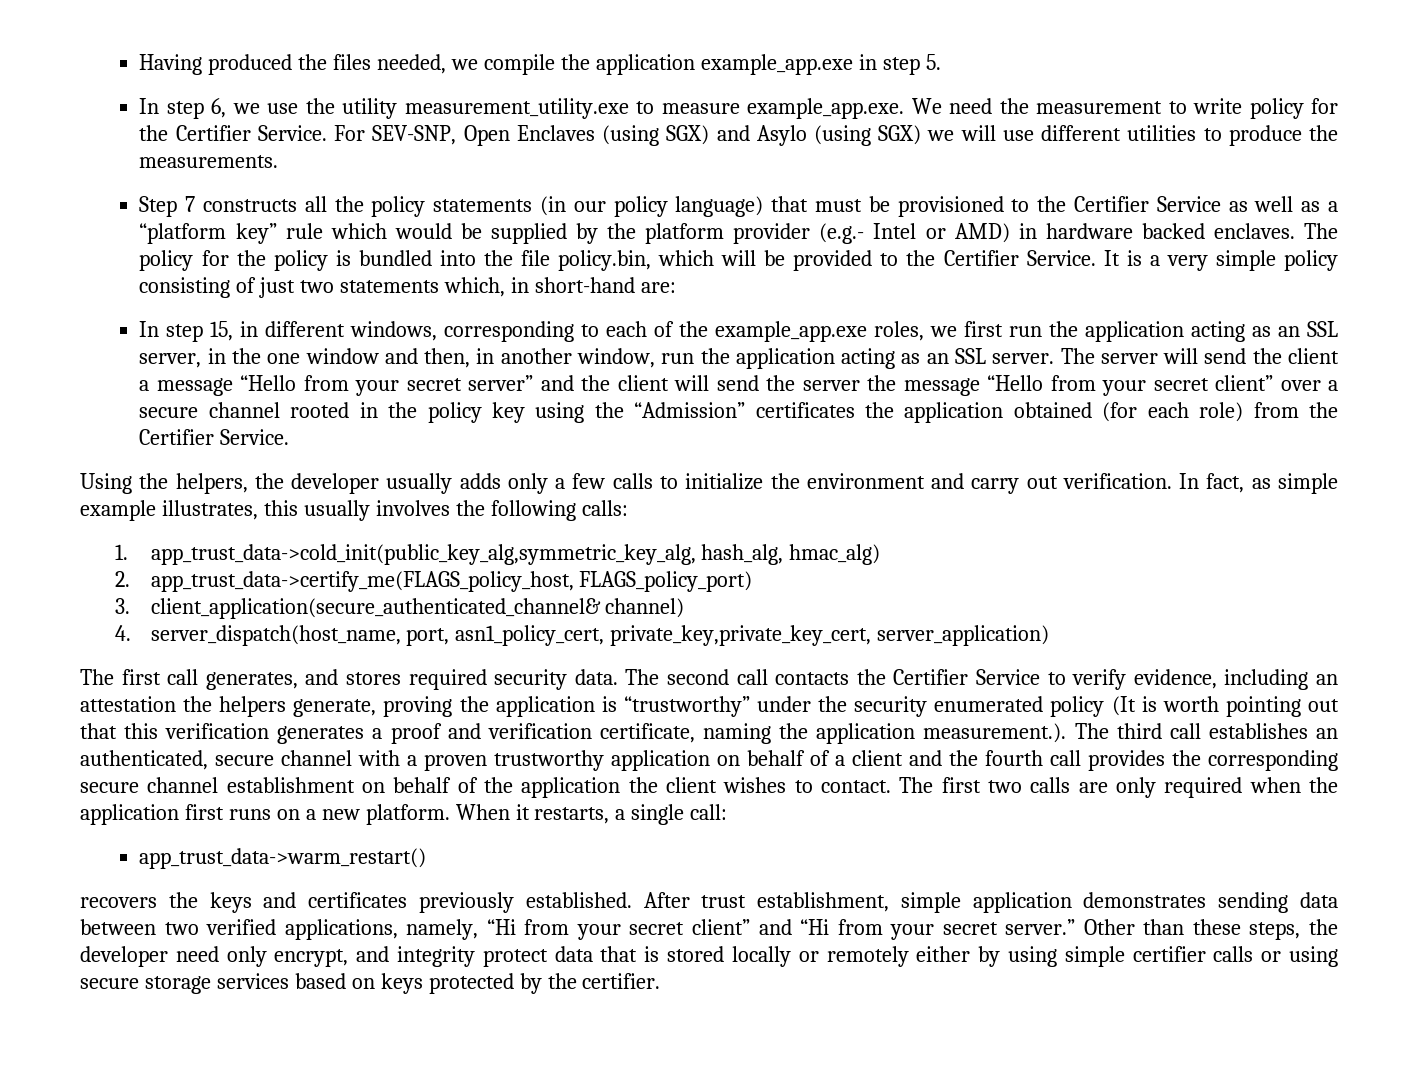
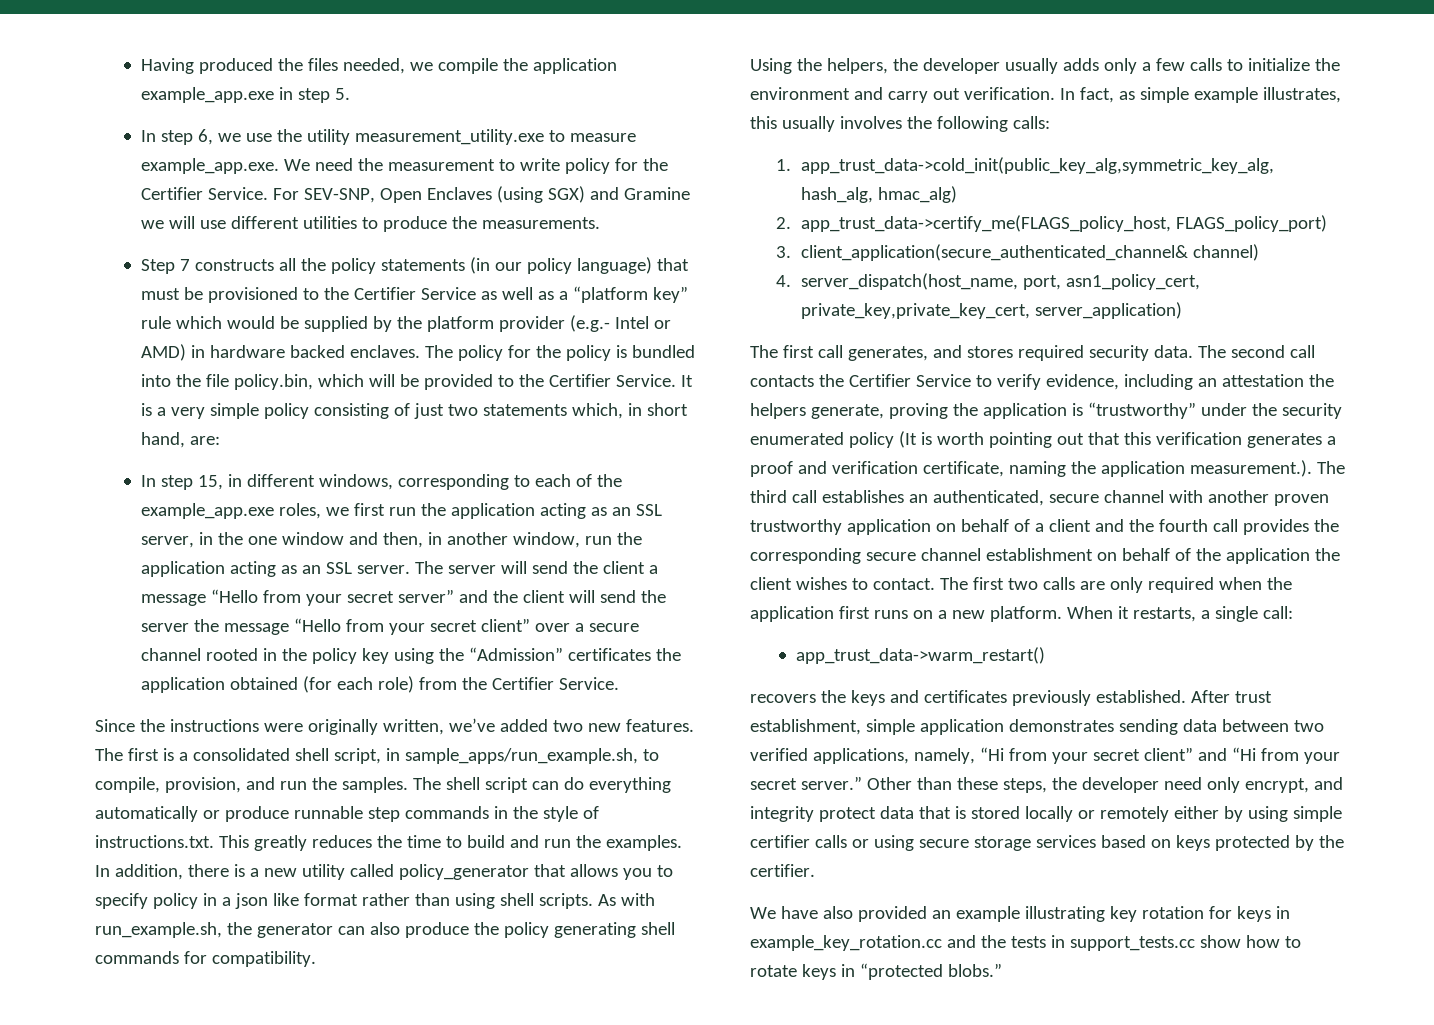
[756,125,922,146] Asylo (using SGX) -> [624,187,691,200] Gramine
[535,277,636,293] short-hand -> [647,403,689,416] [141,432,186,448] short hand,
(290, 437) none -> [95,718,694,735] [95,748,659,764] [95,777,671,793] [95,806,599,822] [95,835,682,851] [95,864,673,880] [95,893,655,909] [95,922,675,938] [95,951,316,967] // Since the instructions were originally written, we’ve added two new features. The first is a consolidated shell script, in sample_apps/run_example.sh, to compile, provision, and run the samples. The shell script can do everything automatically or produce runnable step commands in the style of instructions.txt. This greatly reduces the time to build and run the examples. In addition, there is a new utility called policy_generator that allows you to specify policy in a json like format rather than using shell scripts. As with run_example.sh, the generator can also produce the policy generating shell commands for compatibility.
[407,755,417,766] a -> [1207,490,1269,503] another
(661, 981) none -> [750,906,1290,922] [750,935,1301,951] [750,963,1002,980] // We have also provided an example illustrating key rotation for keys in example_key_rotation.cc and the tests in support_tests.cc show how to rotate keys in “protected blobs.”

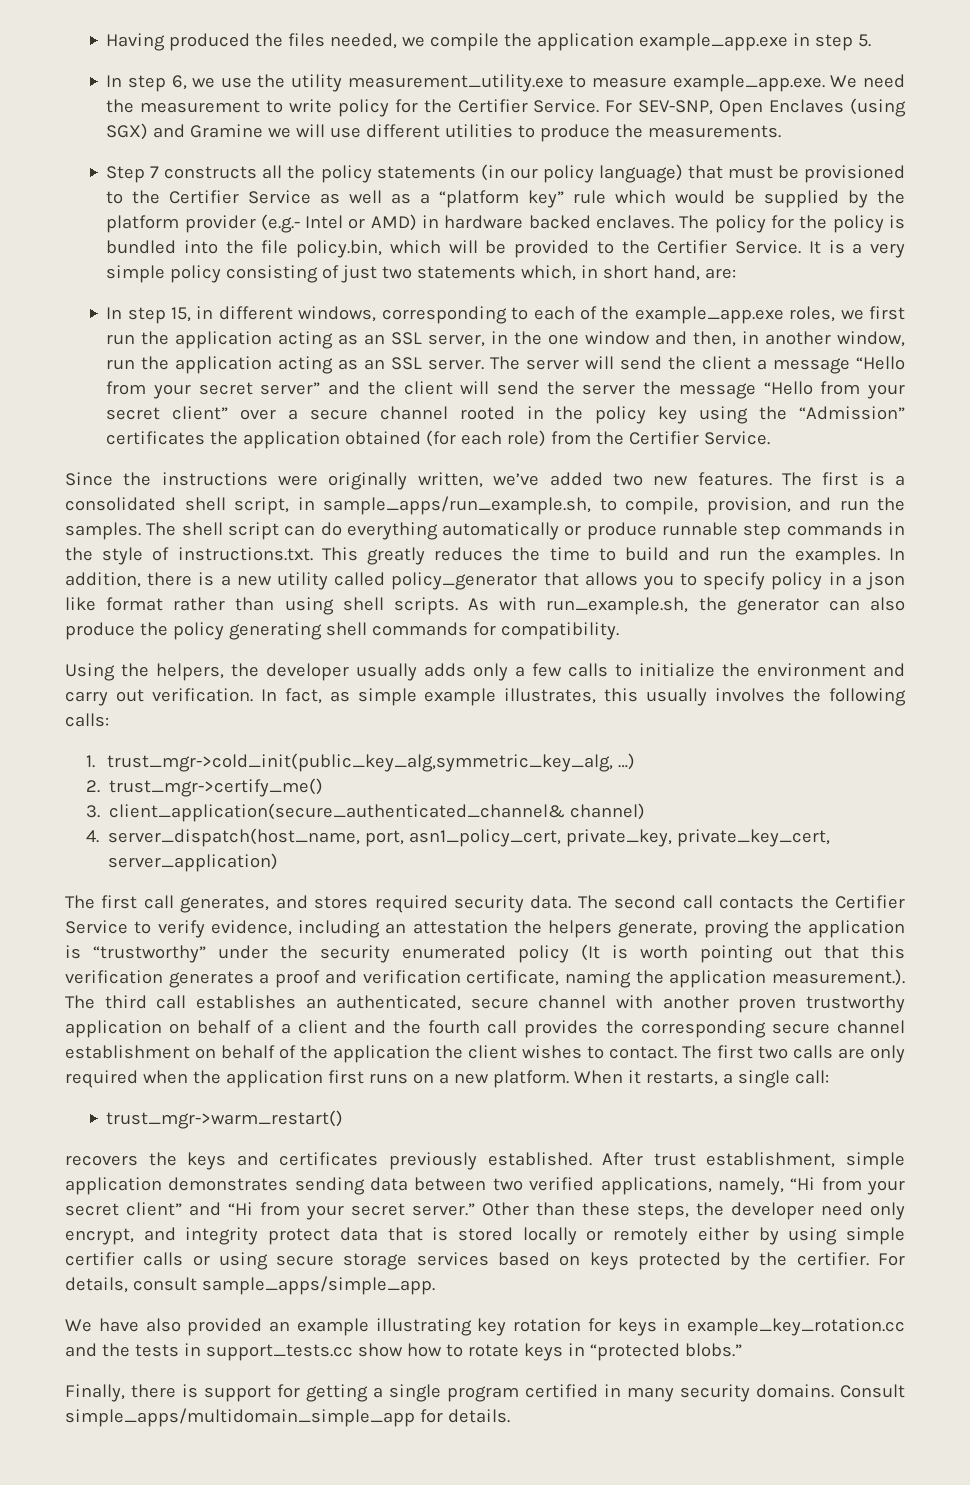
[801,157,1275,174] [801,186,958,203] app_trust_data->cold_init(public_key_alg,symmetric_key_alg, hash_alg, hmac_alg) -> [106,753,635,772] trust_mgr->cold_init(public_key_alg,symmetric_key_alg, …)
[801,215,1328,232] app_trust_data->certify_me(FLAGS_policy_host, FLAGS_policy_port) -> [109,778,324,797] trust_mgr->certify_me()
[801,303,1031,319] private_key,private_key_cert, -> [566,829,831,847] private_key, private_key_cert,
[796,647,1046,664] app_trust_data->warm_restart() -> [106,1110,344,1129] trust_mgr->warm_restart()
(815, 870) none -> [878,1253,906,1266] [65,1276,435,1295] For details, consult sample_apps/simple_app.
(1002, 970) none -> [65,1384,905,1402] [65,1408,510,1427] // Finally, there is support for getting a single program certified in many security domains. Consult simple_apps/multidomain_simple_app for details.

